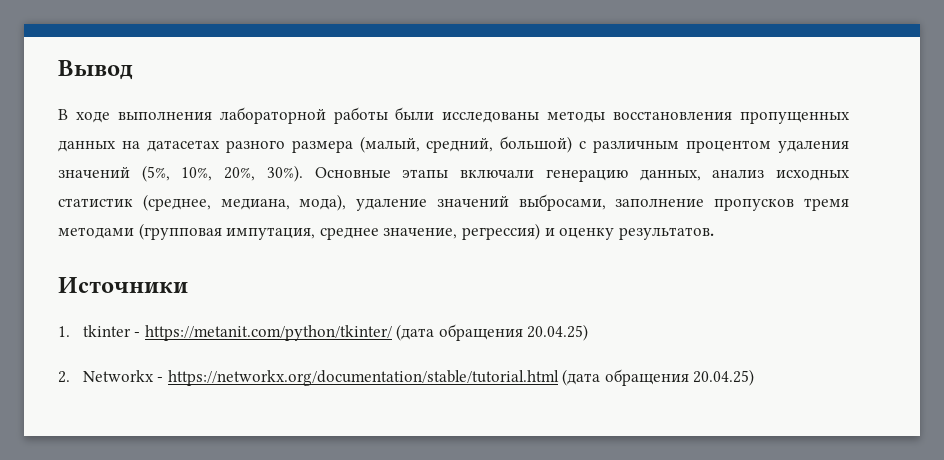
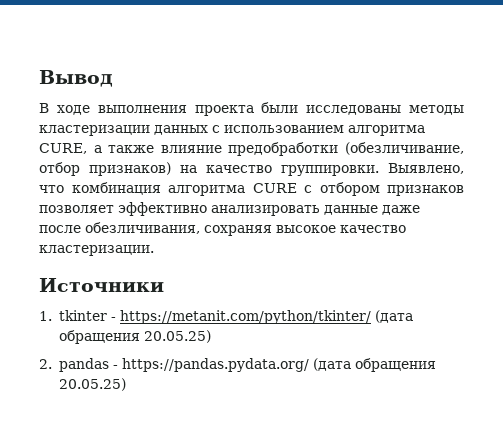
[219,107,388,124] лабораторной работы -> [194,105,254,116] проекта
[613,111,850,124] [58,136,849,153] [58,165,851,182] [58,194,849,211] [58,223,714,240] восстановления пропущенных данных на датасетах разного размера (малый, средний, большой) с различным процентом удаления значений (5%, 10%, 20%, 30%). Основные этапы включали генерацию данных, анализ исходных статистик (среднее, медиана, мода), удаление значений выбросами, заполнение пропусков тремя методами (групповая импутация, среднее значение, регрессия) и оценку результатов. -> [39,125,425,136] [39,142,464,156] [39,162,464,176] [39,182,464,196] [39,202,420,216] [39,222,406,236] [39,245,154,256] кластеризации данных с использованием алгоритма CURE, а также влияние предобработки (обезличивание, отбор признаков) на качество группировки. Выявлено, что комбинация алгоритма CURE с отбором признаков позволяет эффективно анализировать данные даже после обезличивания, сохраняя высокое качество кластеризации.
[527,324,589,341] 20.04.25) -> [143,330,211,343] 20.05.25)
[82,369,755,386] Networkx - https://networkx.org/documentation/stable/tutorial.html (дата обращения 20.04.25) -> [58,358,436,372] [58,378,126,391] pandas - https://pandas.pydata.org/ (дата обращения 20.05.25)

